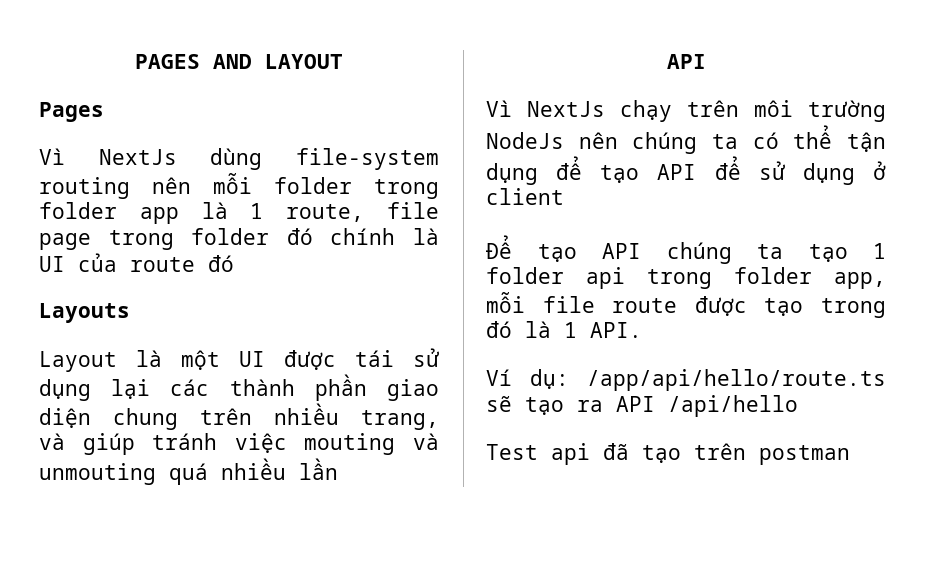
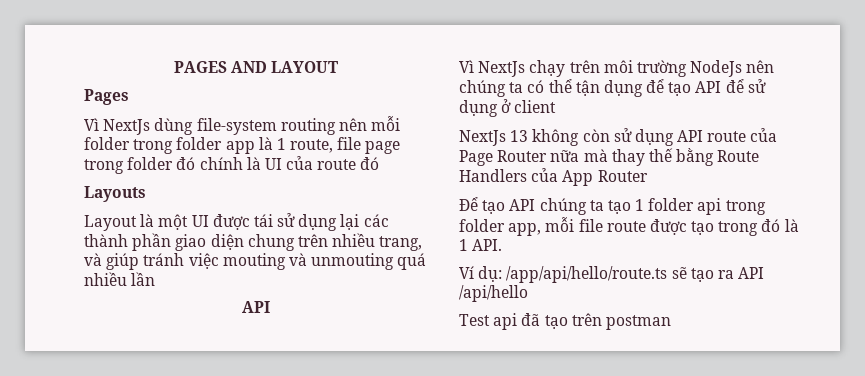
(564, 196) none -> [459,128,778,146] [459,148,760,166] [459,168,648,186] // NextJs 13 không còn sử dụng API route của Page Router nữa mà thay thế bằng Route Handlers của App Router

